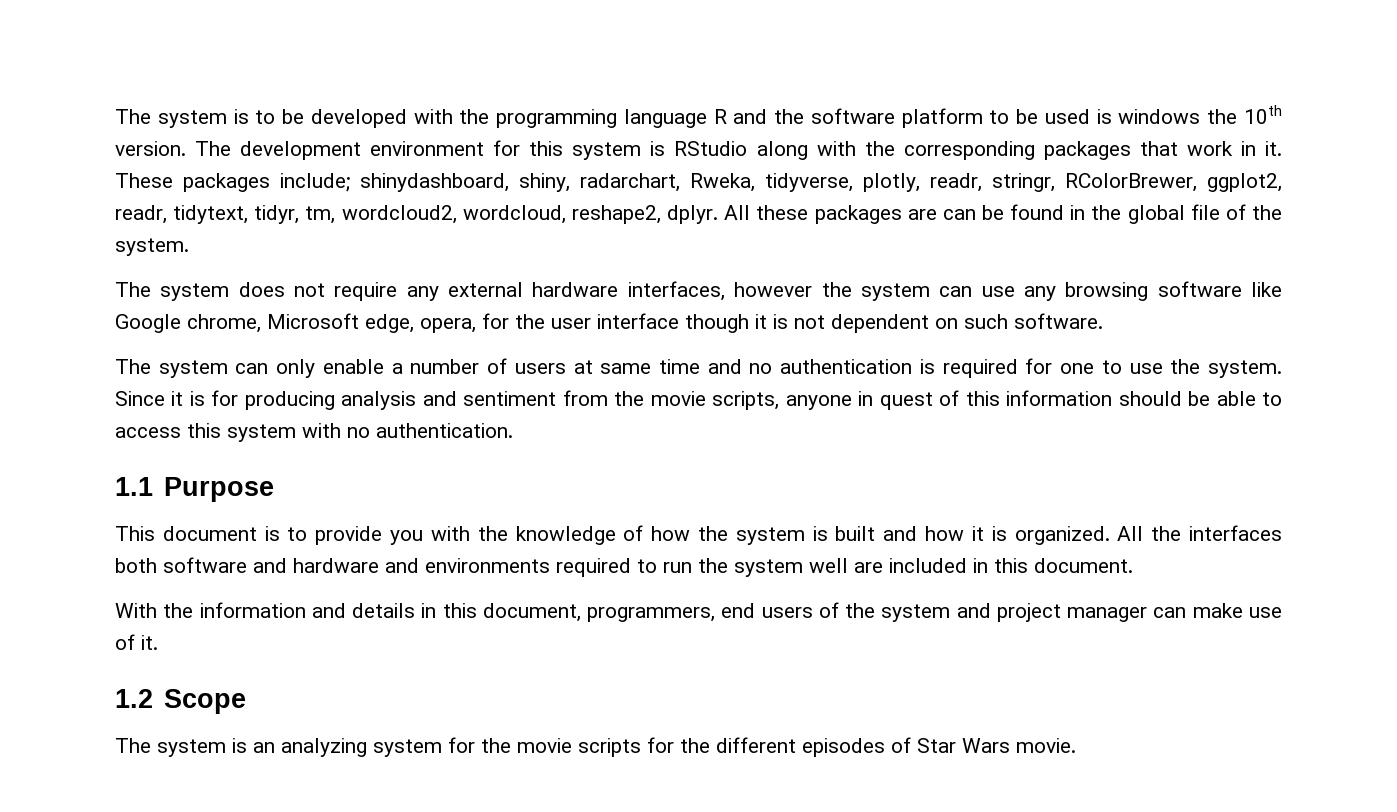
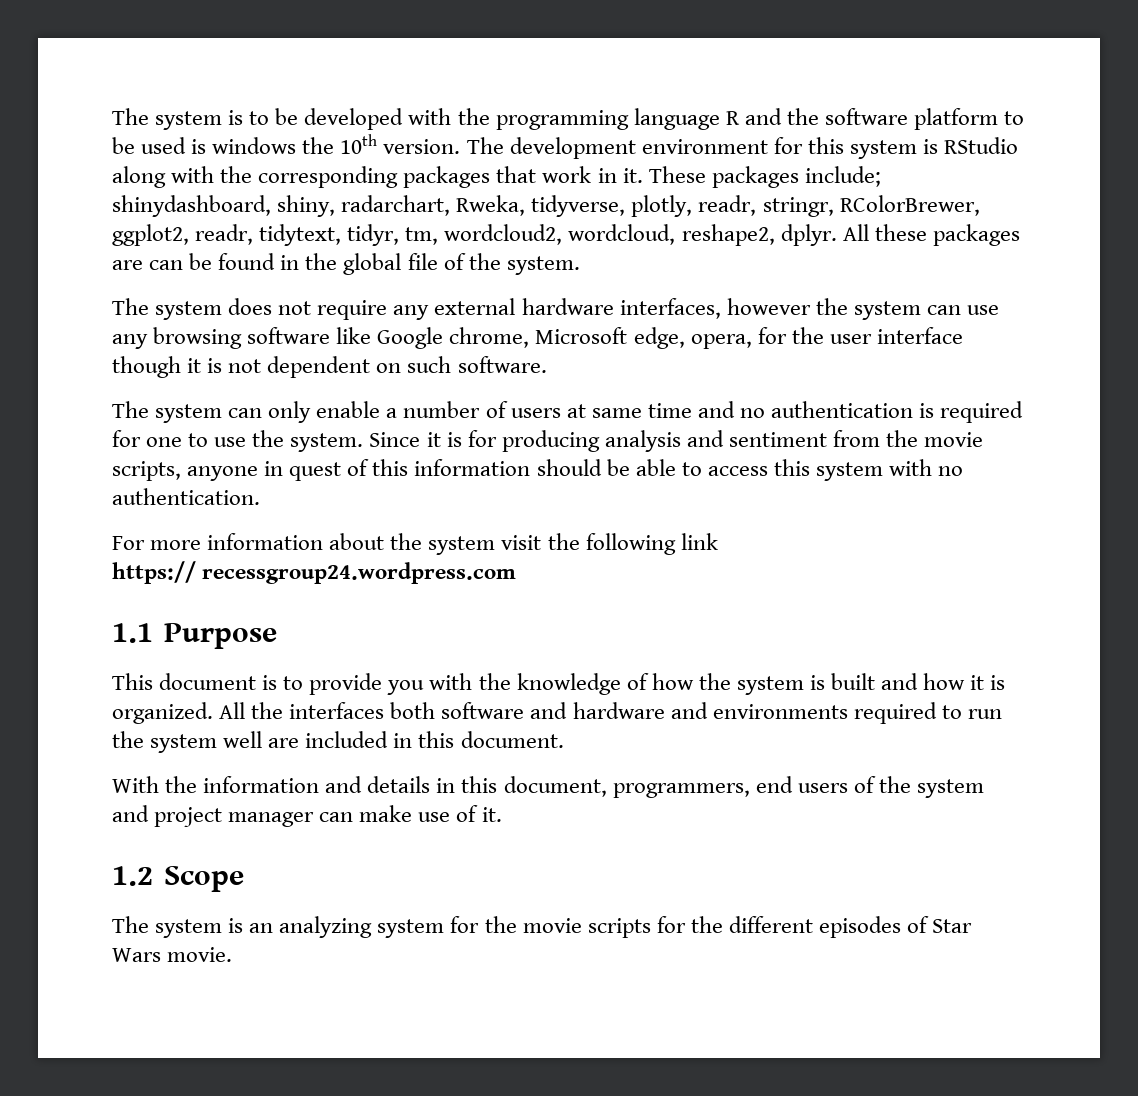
(513, 430) none -> [112,533,718,555] [112,561,517,584] // For more information about the system visit the following link // https:// recessgroup24.wordpress.com

